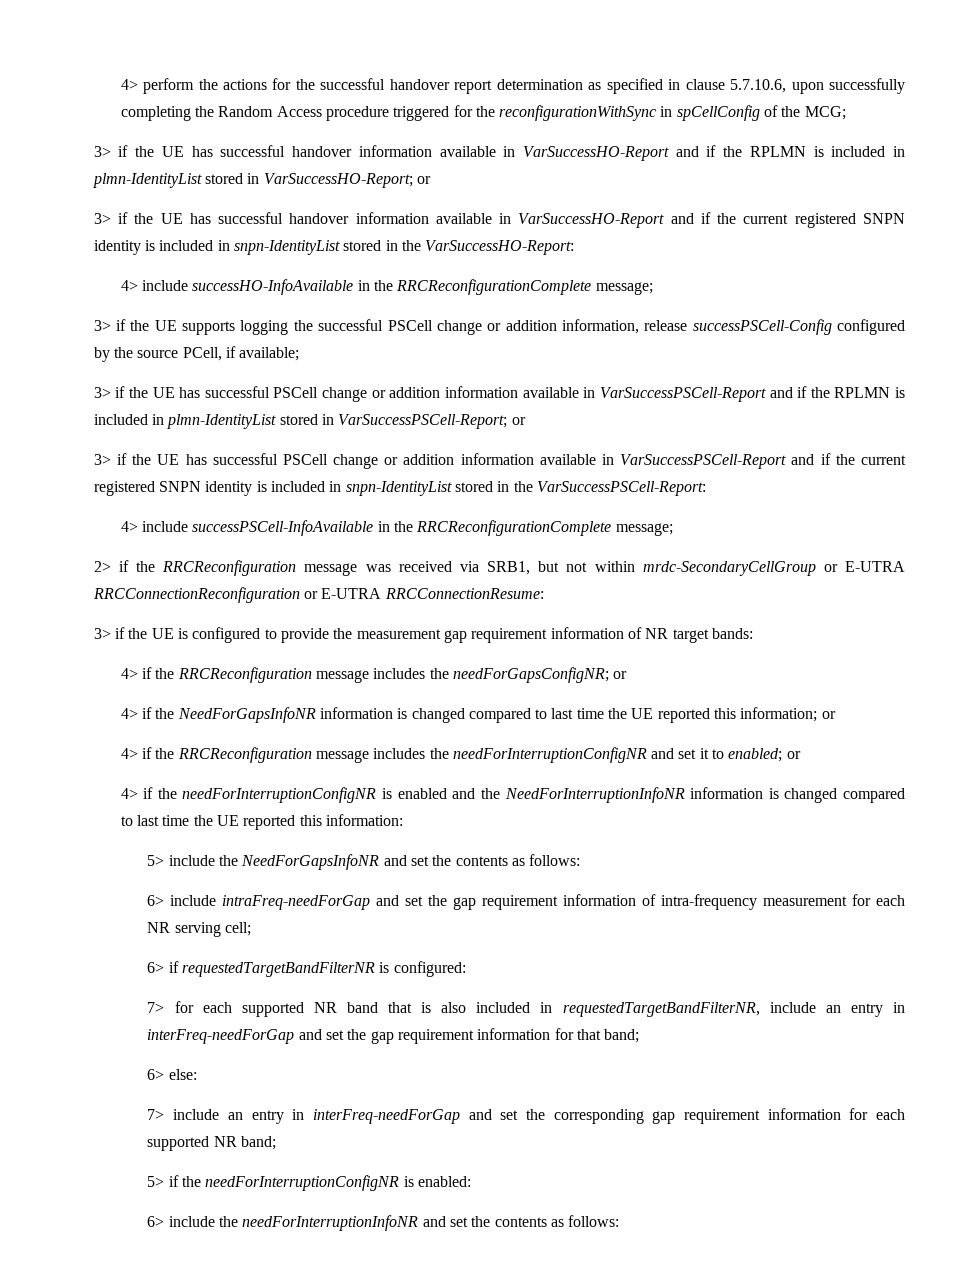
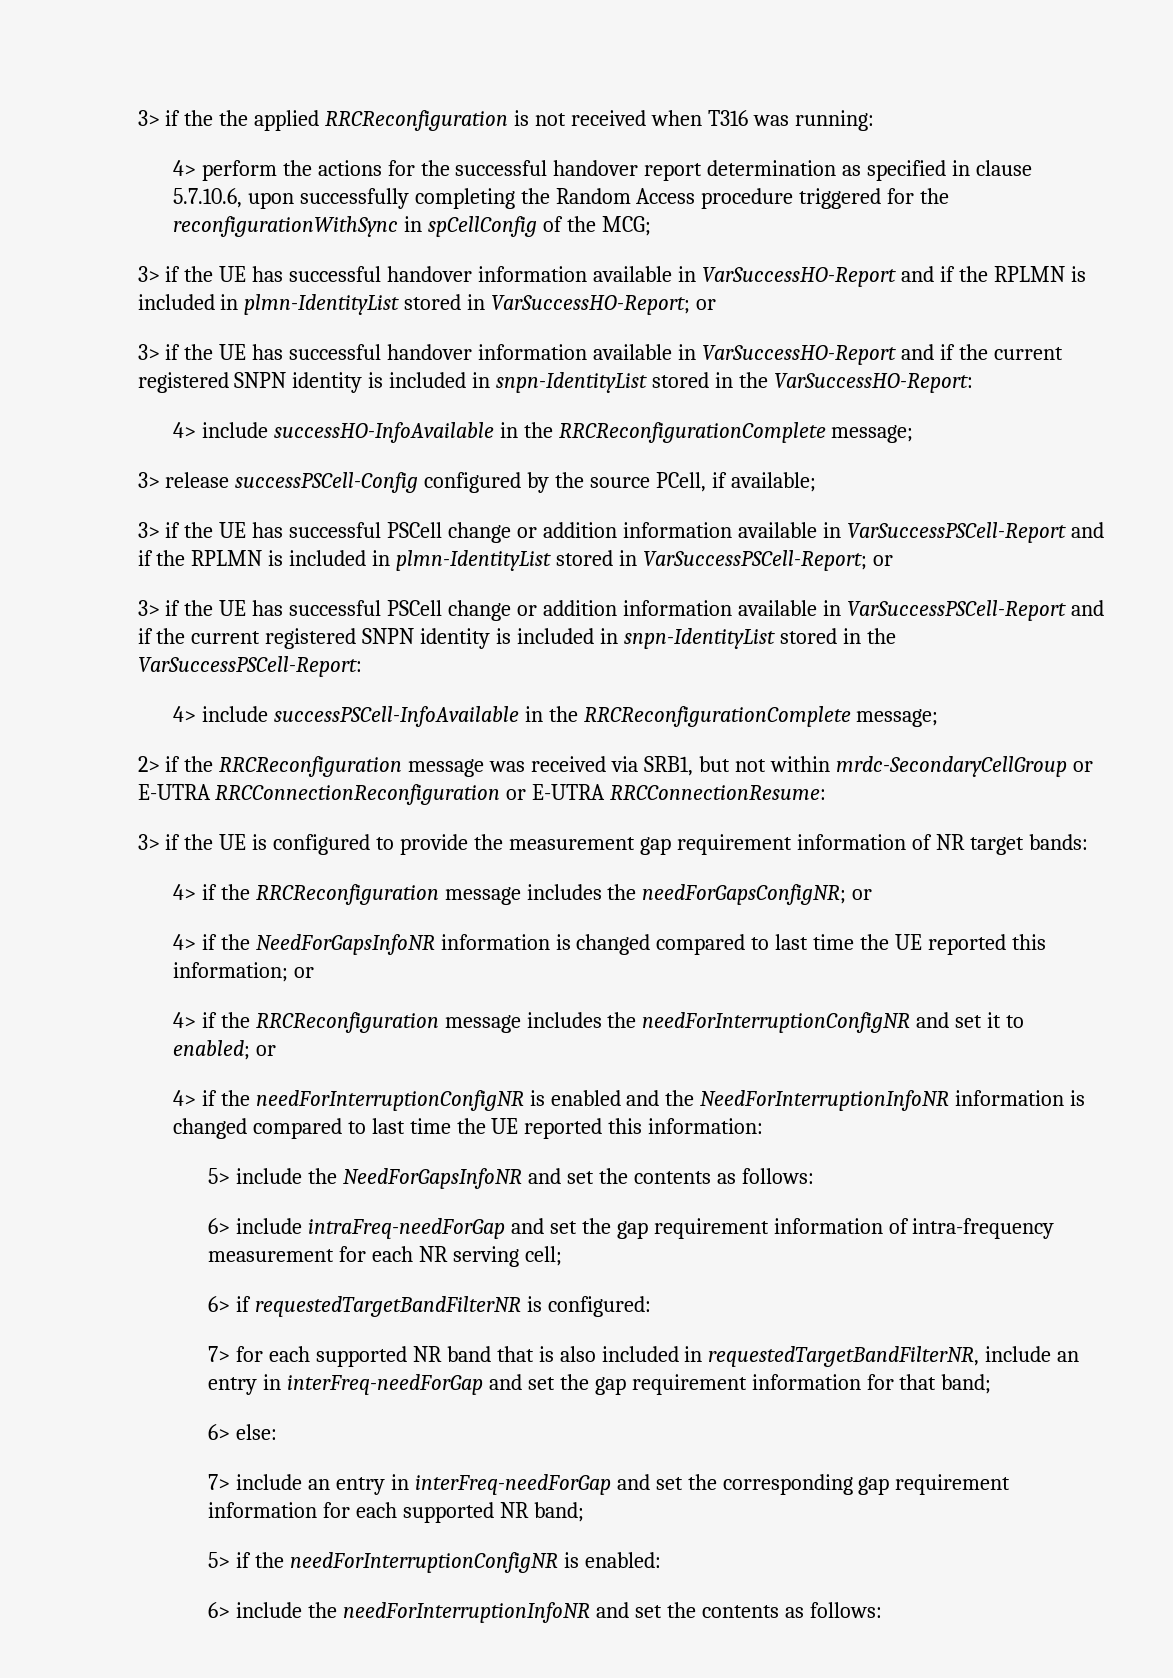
(120, 84) none -> [137,110,874,131] 3> if the the applied RRCReconfiguration is not received when T316 was running: //
[116,319,639,335] if the UE supports logging the successful PSCell change or addition information, -> (160, 480) none

